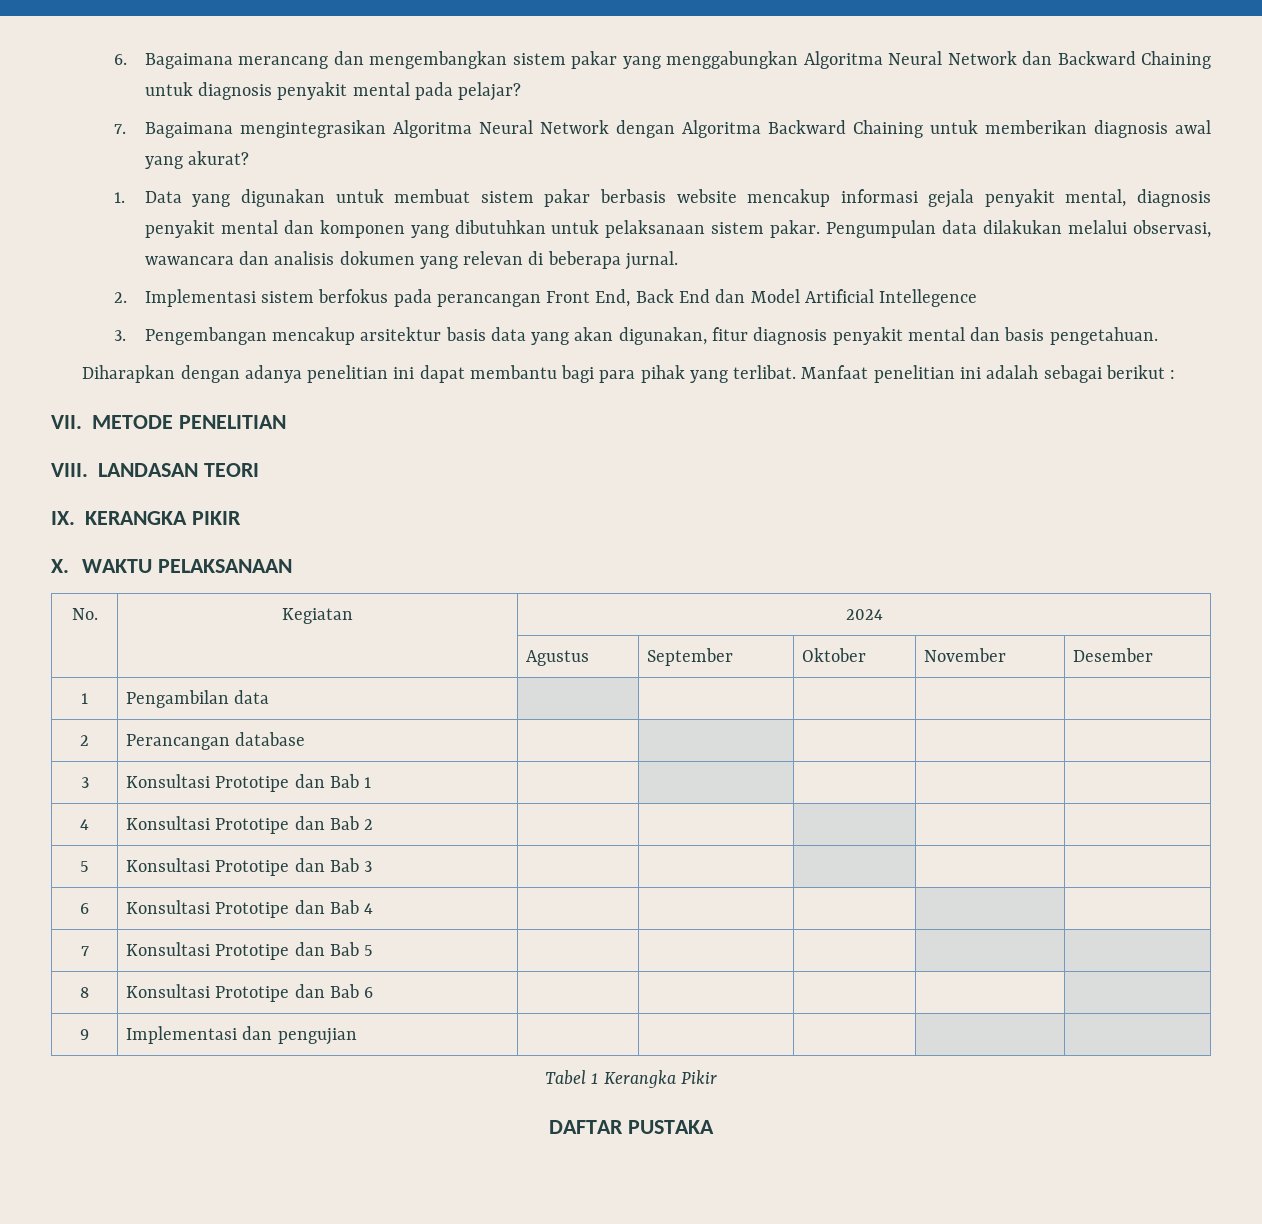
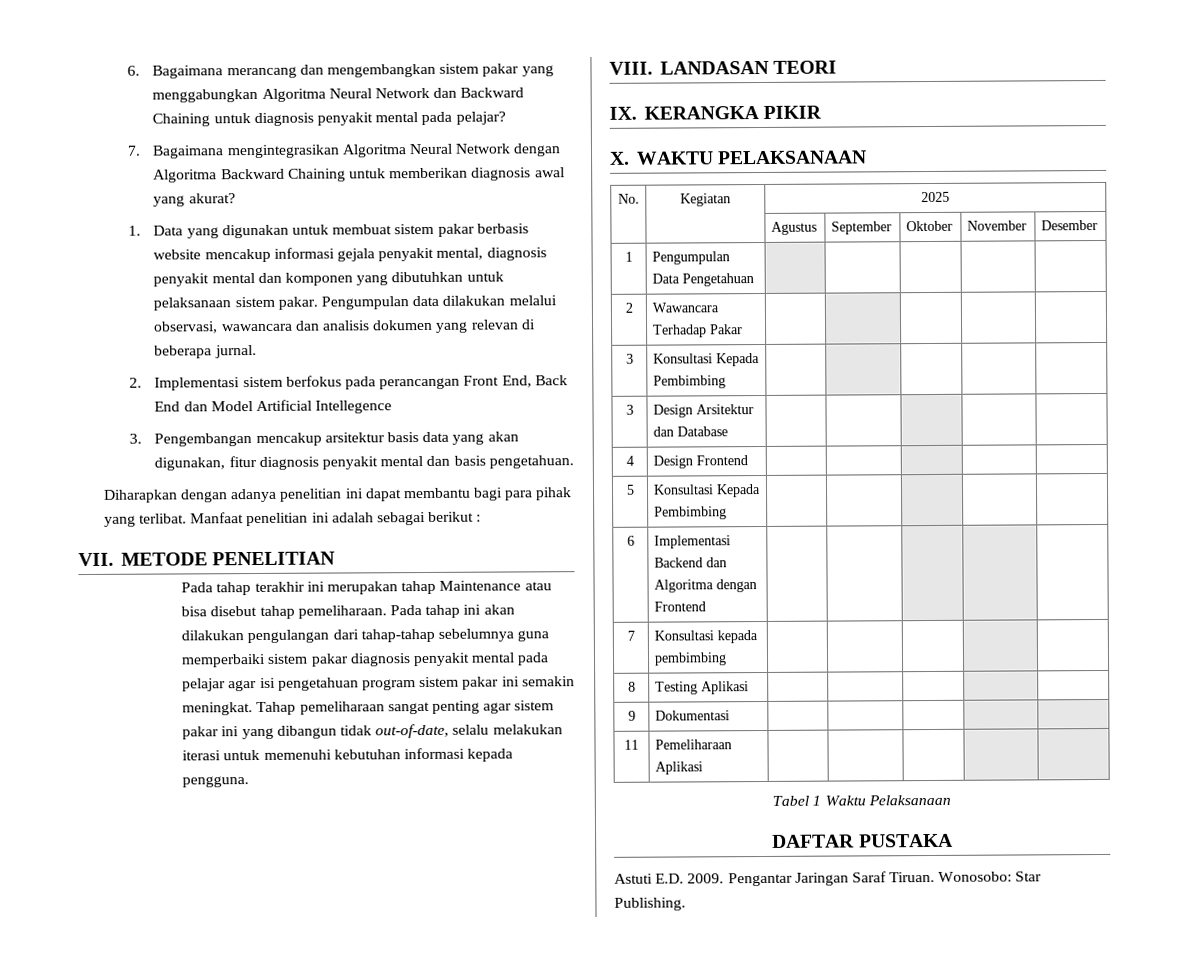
(286, 422) none -> [181,580,552,596] [181,604,515,619] [181,628,550,644] [181,652,550,668] [182,676,575,692] [182,700,555,716] [182,723,563,740] [182,747,514,762] [182,776,250,788] // Pada tahap terakhir ini merupakan tahap Maintenance atau bisa disebut tahap pemeliharaan. Pada tahap ini akan dilakukan pengulangan dari tahap-tahap sebelumnya guna memperbaiki sistem pakar diagnosis penyakit mental pada pelajar agar isi pengetahuan program sistem pakar ini semakin meningkat. Tahap pemeliharaan sangat penting agar sistem pakar ini yang dibangun tidak out-of-date, selalu melakukan iterasi untuk memenuhi kebutuhan informasi kepada pengguna.
[845,609,883,620] 2024 -> [921,191,950,203] 2025
[126,690,270,708] [80,735,89,746] [126,732,306,750] [80,777,89,788] [126,774,372,792] [80,819,89,830] [126,816,374,834] [80,861,89,872] [126,858,373,876] [80,903,89,914] [126,900,374,918] [80,946,89,956] [126,942,374,960] [80,987,89,998] [126,984,374,1002] [80,1029,89,1040] [126,1026,357,1045] Pengambilan data | | | | | // 2 | Perancangan database | | | | | // 3 | Konsultasi Prototipe dan Bab 1 | | | | | // 4 | Konsultasi Prototipe dan Bab 2 | | | | | // 5 | Konsultasi Prototipe dan Bab 3 | | | | | // 6 | Konsultasi Prototipe dan Bab 4 | | | | | // 7 | Konsultasi Prototipe dan Bab 5 | | | | | // 8 | Konsultasi Prototipe dan Bab 6 | | | | | // 9 | Implementasi dan pengujian -> [651,251,730,265] [651,273,754,287] [624,302,633,313] [651,302,719,313] [652,324,743,338] [625,353,634,364] [652,353,760,367] [652,375,726,389] [625,404,634,415] [652,404,754,418] [652,426,728,437] [625,455,634,466] [652,455,748,469] [625,484,635,495] [652,484,761,498] [653,506,727,520] [626,535,635,546] [653,535,731,549] [653,557,727,568] [653,579,757,593] [653,601,706,612] [626,630,635,641] [653,630,758,644] [653,652,727,666] [627,681,636,692] [654,681,749,695] [627,710,636,721] [654,710,730,721] [624,739,639,750] [654,739,732,750] [654,761,703,775] Pengumpulan Data Pengetahuan | | | | | // 2 | Wawancara Terhadap Pakar | | | | | // 3 | Konsultasi Kepada Pembimbing | | | | | // 3 | Design Arsitektur dan Database | | | | | // 4 | Design Frontend | | | | | // 5 | Konsultasi Kepada Pembimbing | | | | | // 6 | Implementasi Backend dan Algoritma dengan Frontend | | | | | // 7 | Konsultasi kepada pembimbing | | | | | // 8 | Testing Aplikasi | | | | | // 9 | Dokumentasi | | | | | // 11 | Pemeliharaan Aplikasi
[603,1070,717,1088] Kerangka Pikir -> [824,794,951,806] Waktu Pelaksanaan
(714, 1127) none -> [614,871,1043,887] [614,897,686,911] // Astuti E.D. 2009. Pengantar Jaringan Saraf Tiruan. Wonosobo: Star Publishing.

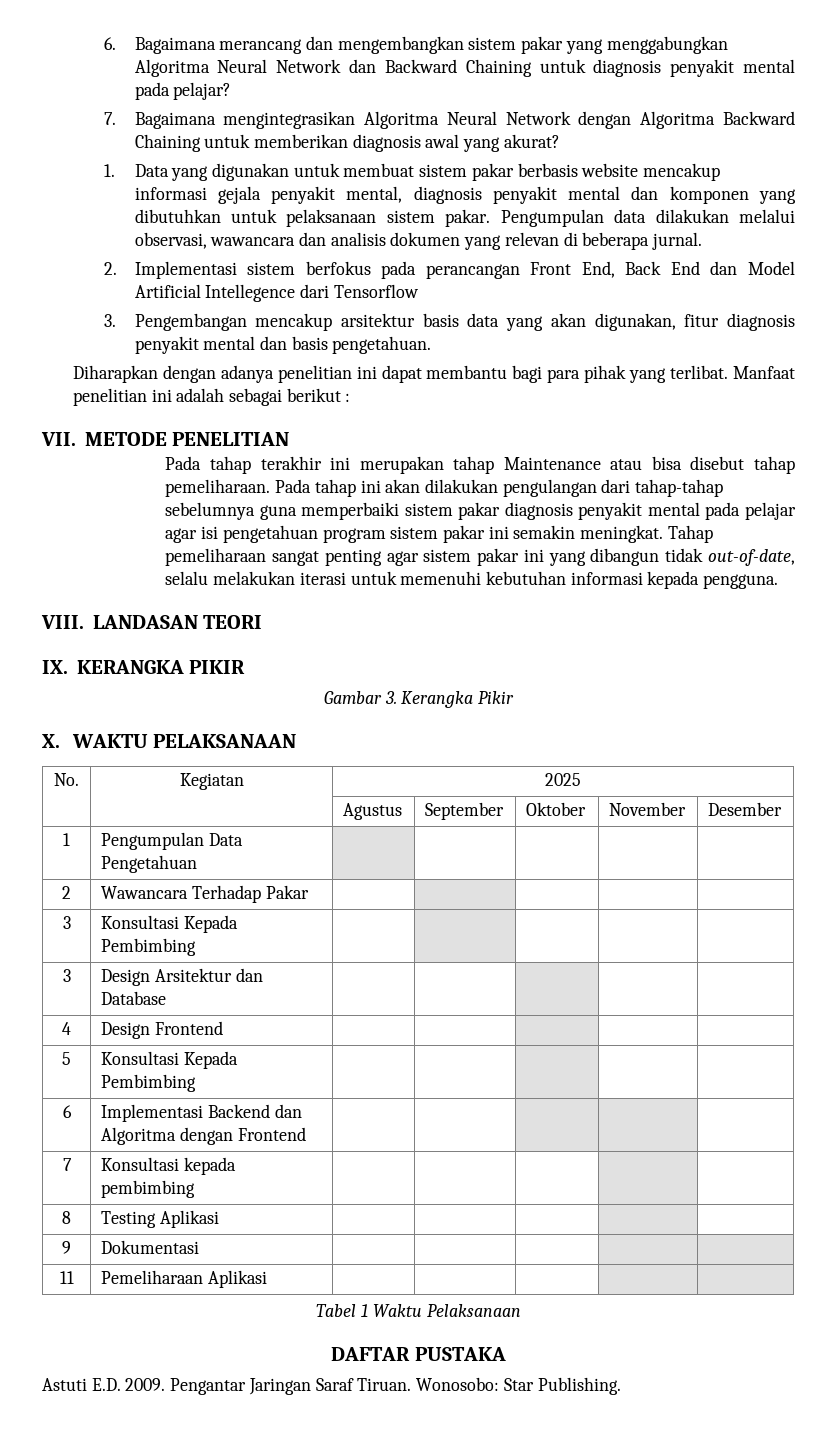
(393, 407) none -> [299,284,419,298] dari Tensorflow
(823, 112) none -> [323,691,515,708] // Gambar 3. Kerangka Pikir

